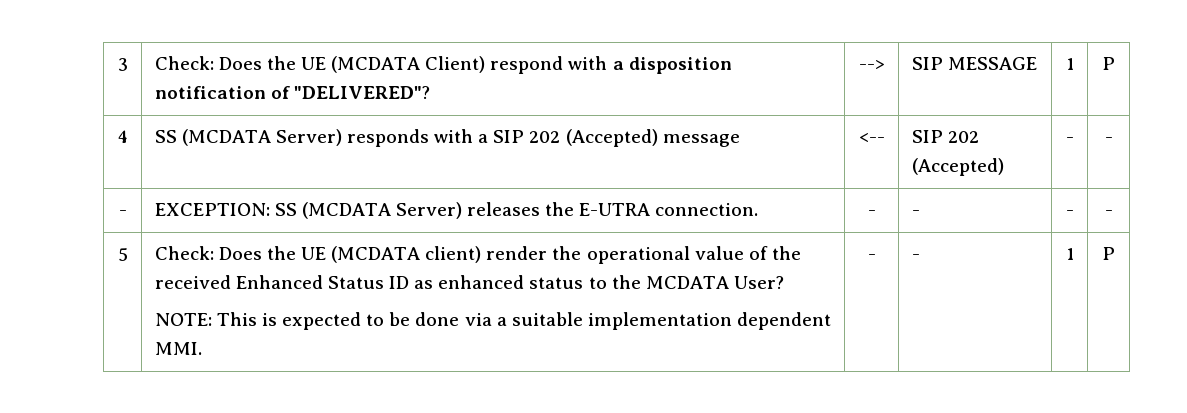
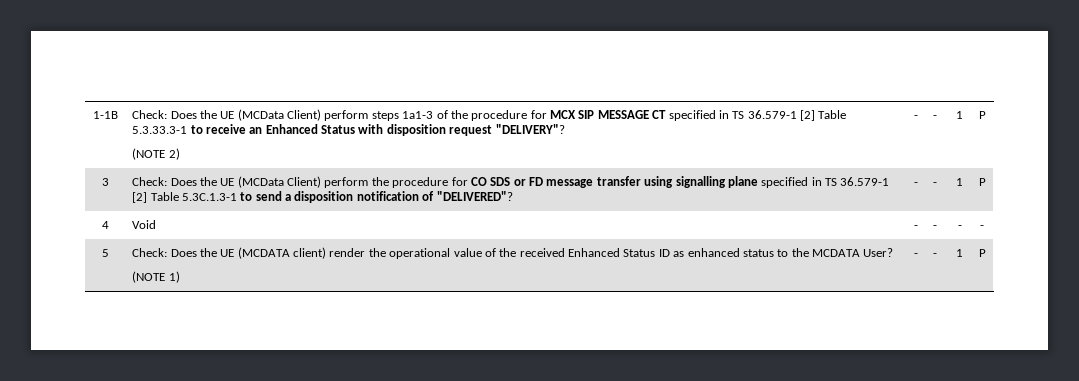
(117, 64) none -> [93,111,118,119] [132,109,847,121] [132,124,565,136] [132,148,180,160] [914,115,918,119] [933,115,938,119] [956,111,963,119] [978,111,986,119] 1-1B | Check: Does the UE (MCData Client) perform steps 1a1-3 of the procedure for MCX SIP MESSAGE CT specified in TS 36.579-1 [2] Table 5.3.33.3-1 to receive an Enhanced Status with disposition request "DELIVERY"? // (NOTE 2) | - | - | 1 | P //
[331,56,608,74] (MCDATA Client) respond with -> [237,176,890,188] [132,191,282,203] (MCData Client) perform the procedure for CO SDS or FD message transfer using signalling plane specified in TS 36.579-1 [2] Table 5.3C.1.3-1 to send
[858,60,885,70] [911,57,1037,70] --> | SIP MESSAGE -> [914,182,918,186] [933,182,938,186] - | -
[154,129,740,147] [858,133,885,143] [911,130,979,143] [911,158,1004,176] [1065,137,1074,143] [1104,137,1113,143] [118,210,127,216] [154,202,759,219] SS (MCDATA Server) responds with a SIP 202 (Accepted) message | <-- | SIP 202 (Accepted) | - | - // - | EXCEPTION: SS (MCDATA Server) releases the E-UTRA connection. -> [132,220,157,229] Void
[154,312,832,330] [154,342,202,355] NOTE: This is expected to be done via a suitable implementation dependent MMI. -> [132,271,180,283] (NOTE 1)

